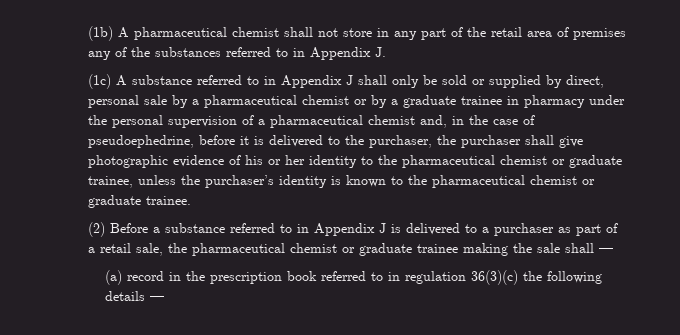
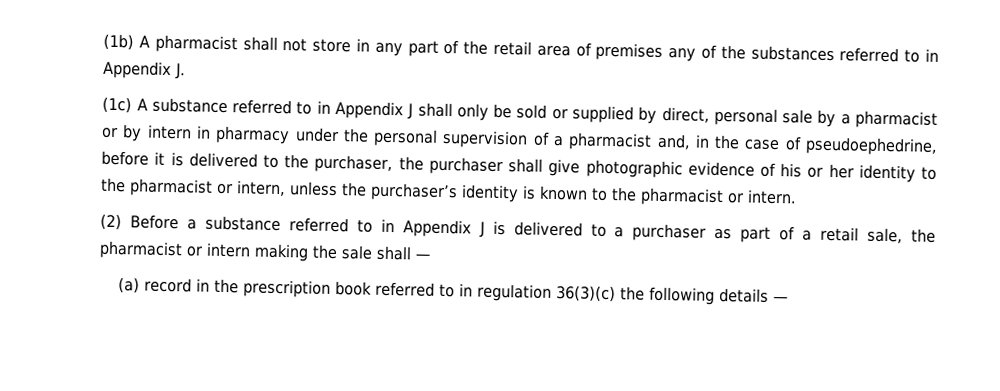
[133,27,279,40] pharmaceutical chemist -> [154,34,238,54] pharmacist
[203,95,502,108] pharmaceutical chemist or by a graduate trainee -> [854,110,938,129] [101,124,192,142] pharmacist or by intern
[269,115,415,128] pharmaceutical chemist -> [568,132,653,151] pharmacist
[401,155,622,168] [87,176,133,188] pharmaceutical chemist or graduate trainee, -> [129,178,287,197] pharmacist or intern,
[431,175,595,188] [87,195,191,208] pharmaceutical chemist or graduate trainee. -> [640,187,798,207] pharmacist or intern.
[191,243,458,256] pharmaceutical chemist or graduate trainee -> [99,240,252,260] pharmacist or intern

